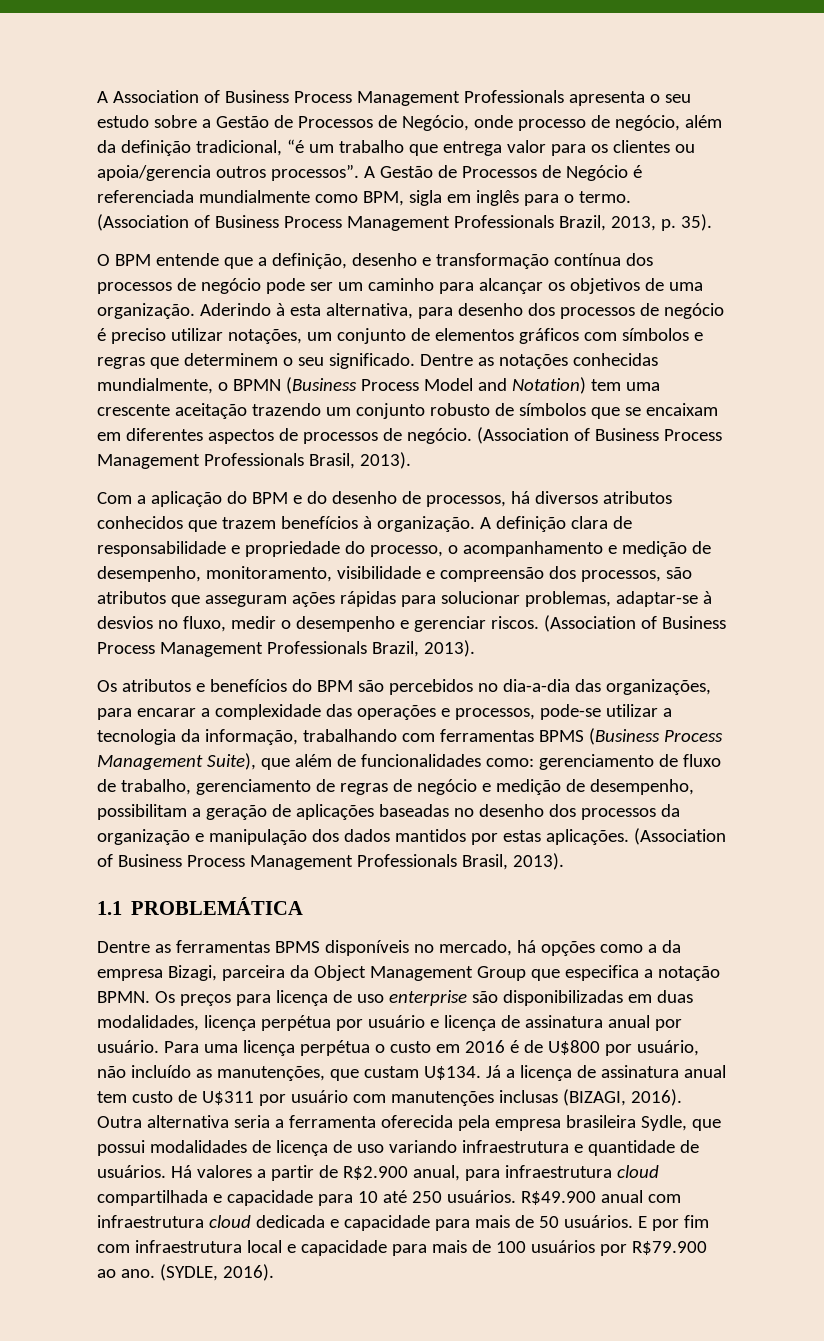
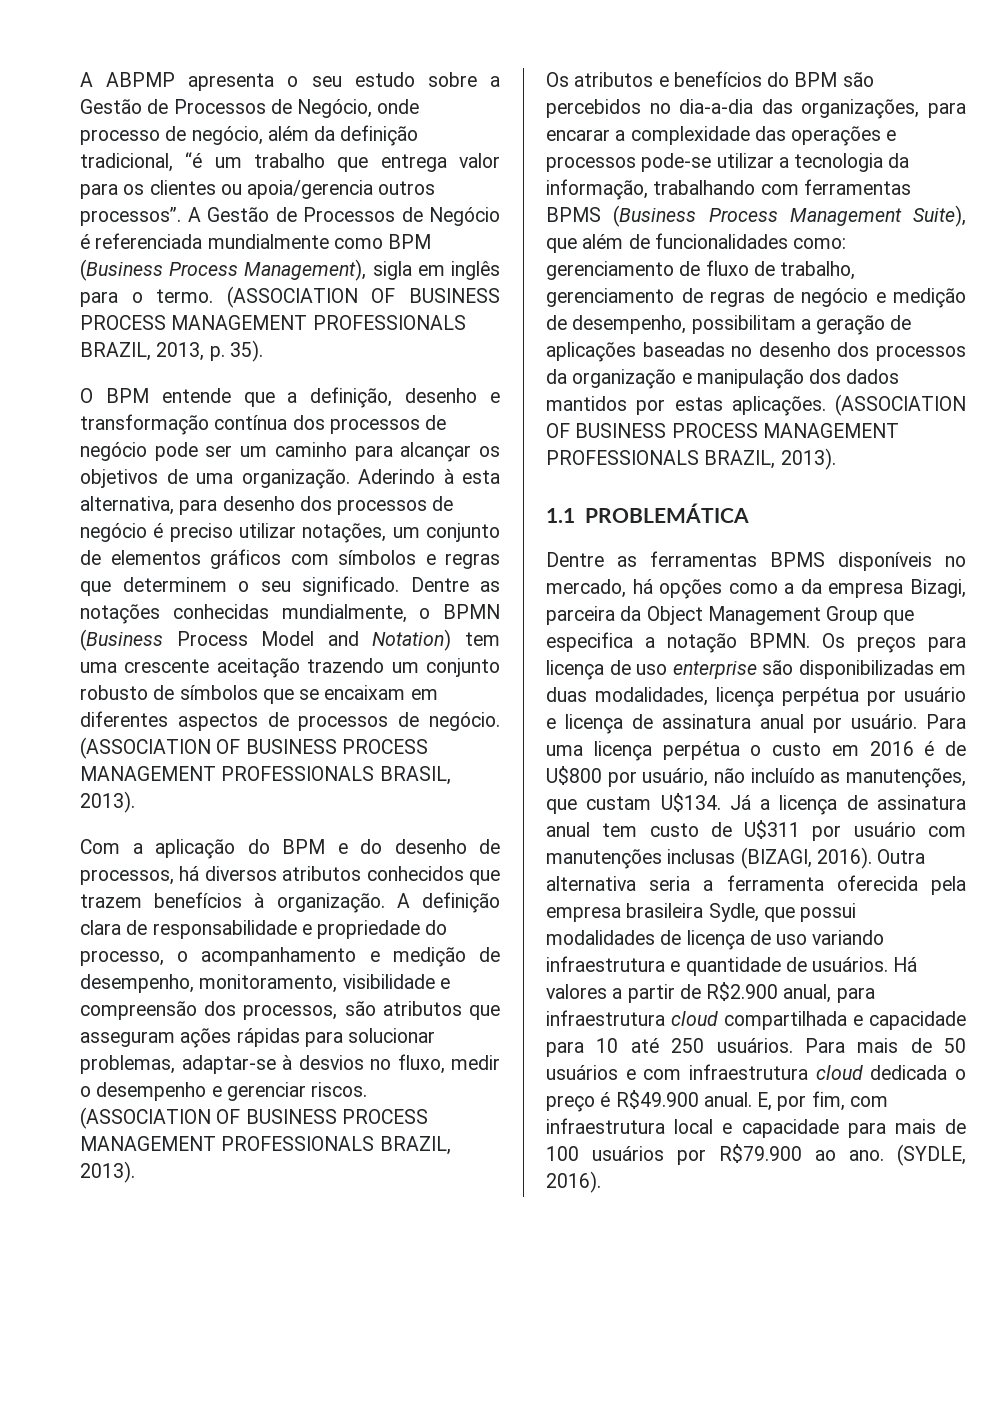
[97,90,564,106] A Association of Business Process Management Professionals -> [80,72,176,87] A ABPMP
[362,191,404,206] BPM, -> [388,234,432,249] [80,259,367,281] BPM (Business Process Management),
[97,214,606,231] (Association of Business Process Management Professionals Brazil, -> [226,286,500,308] [80,315,466,330] [80,342,151,361] (ASSOCIATION OF BUSINESS PROCESS MANAGEMENT PROFESSIONALS BRAZIL,
[476,427,722,444] [97,453,355,469] (Association of Business Process Management Professionals Brasil, -> [80,737,428,759] [80,766,451,785] (ASSOCIATION OF BUSINESS PROCESS MANAGEMENT PROFESSIONALS BRASIL,
[543,615,726,632] [97,641,419,657] (Association of Business Process Management Professionals Brazil, -> [80,1107,428,1129] [80,1136,451,1155] (ASSOCIATION OF BUSINESS PROCESS MANAGEMENT PROFESSIONALS BRAZIL,
[454,708,535,720] processos, -> [546,156,636,172] processos
[633,828,726,845] [97,854,508,870] (Association of Business Process Management Professionals Brasil, -> [835,394,966,416] [546,423,899,438] [546,450,776,469] (ASSOCIATION OF BUSINESS PROCESS MANAGEMENT PROFESSIONALS BRAZIL,
[520,1190,681,1205] [97,1215,709,1231] R$49.900 anual com infraestrutura cloud dedicada e capacidade para mais de 50 usuários. E por fim -> [804,1038,966,1053] [546,1064,966,1080] [546,1090,845,1112] Para mais de 50 usuários e com infraestrutura cloud dedicada o preço é R$49.900 anual. E, por fim,

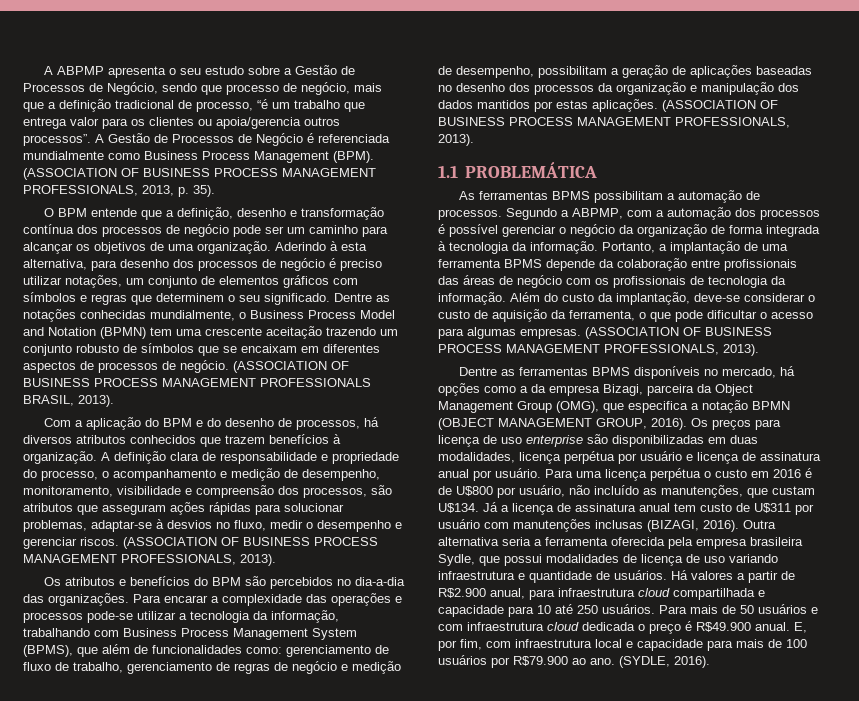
[377,99,420,114] onde -> [162,83,222,95] sendo que
[267,125,419,146] [80,153,173,172] além da definição tradicional, -> [354,83,382,92] [23,99,253,112] mais que a definição tradicional de processo,
[388,234,432,249] [80,259,500,281] [80,286,500,308] [80,315,466,330] [80,342,151,361] BPM (Business Process Management), sigla em inglês para o termo. (ASSOCIATION OF BUSINESS PROCESS MANAGEMENT PROFESSIONALS BRAZIL, -> [144,151,374,163] [23,168,376,180] [23,185,138,196] Business Process Management (BPM). (ASSOCIATION OF BUSINESS PROCESS MANAGEMENT PROFESSIONALS,
[443,604,500,619] [80,629,163,651] BPMN (Business -> [250,310,304,319] Business
[372,629,452,651] Notation) -> [48,327,146,339] Notation (BPMN)
[221,1136,451,1155] PROFESSIONALS BRAZIL, -> [121,554,236,565] PROFESSIONALS,
[801,99,966,119] organizações, para -> [48,593,161,606] organizações. Para
[803,179,911,195] [546,205,966,227] ferramentas BPMS (Business Process Management Suite), -> [123,628,357,640] [23,645,73,657] Business Process Management System (BPMS),
[546,450,776,469] PROFESSIONALS BRAZIL, -> [675,117,790,128] PROFESSIONALS,
(749, 513) none -> [458,190,760,203] [438,207,820,220] [438,224,820,237] [438,241,788,254] [438,258,797,271] [438,275,786,288] [438,292,815,305] [438,309,813,322] [438,327,772,339] [438,344,759,356] // As ferramentas BPMS possibilitam a automação de processos. Segundo a ABPMP, com a automação dos processos é possível gerenciar o negócio da organização de forma integrada à tecnologia da informação. Portanto, a implantação de uma ferramenta BPMS depende da colaboração entre profissionais das áreas de negócio com os profissionais de tecnologia da informação. Além do custo da implantação, deve-se considerar o custo de aquisição da ferramenta, o que pode dificultar o acesso para algumas empresas. (ASSOCIATION OF BUSINESS PROCESS MANAGEMENT PROFESSIONALS, 2013).
(879, 615) none -> [556,401,599,413] (OMG),
[749,633,810,648] BPMN. -> [752,401,790,410] [438,418,687,430] BPMN (OBJECT MANAGEMENT GROUP, 2016).

